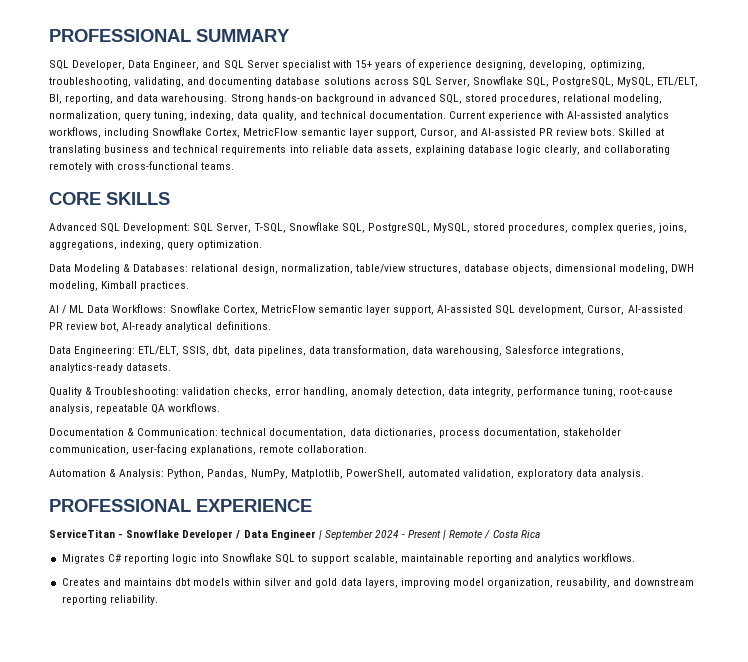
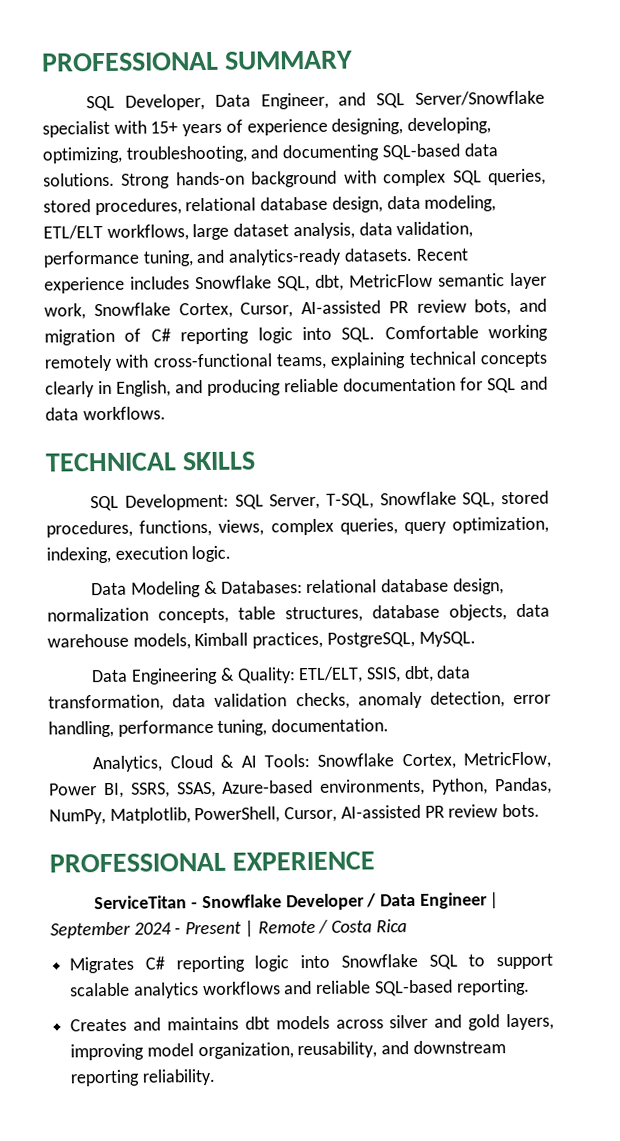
[246,60,279,68] Server -> [415,90,545,106] Server/Snowflake
[134,77,185,87] validating, -> (248, 154) none
[275,76,699,87] [49,94,663,104] [49,111,670,121] [49,127,664,138] [49,145,671,155] [49,161,235,172] [49,192,101,205] database solutions across SQL Server, Snowflake SQL, PostgreSQL, MySQL, ETL/ELT, BI, reporting, and data warehousing. Strong hands-on background in advanced SQL, stored procedures, relational modeling, normalization, query tuning, indexing, data quality, and technical documentation. Current experience with AI-assisted analytics workflows, including Snowflake Cortex, MetricFlow semantic layer support, Cursor, and AI-assisted PR review bots. Skilled at translating business and technical requirements into reliable data assets, explaining database logic clearly, and collaborating remotely with cross-functional teams. // CORE -> [381,143,498,161] [43,168,546,189] [43,195,497,216] [43,221,474,241] [43,247,468,268] [44,272,547,294] [44,298,547,320] [44,324,548,346] [44,351,548,372] [45,376,548,398] [45,406,166,421] [45,452,177,472] SQL-based data solutions. Strong hands-on background with complex SQL queries, stored procedures, relational database design, data modeling, ETL/ELT workflows, large dataset analysis, data validation, performance tuning, and analytics-ready datasets. Recent experience includes Snowflake SQL, dbt, MetricFlow semantic layer work, Snowflake Cortex, Cursor, AI-assisted PR review bots, and migration of C# reporting logic into SQL. Comfortable working remotely with cross-functional teams, explaining technical concepts clearly in English, and producing reliable documentation for SQL and data workflows. // TECHNICAL
[49,223,97,231] Advanced -> (257, 461) none
[367,223,688,233] [49,240,263,250] PostgreSQL, MySQL, stored procedures, complex queries, joins, aggregations, indexing, query optimization. -> [501,490,549,505] [46,516,550,538] [46,545,232,564] stored procedures, functions, views, complex queries, query optimization, indexing, execution logic.
[241,264,695,274] [49,281,190,291] [49,304,683,315] [49,321,271,332] [49,345,625,356] [49,363,172,373] [49,386,674,397] [49,403,221,414] [49,428,621,438] [49,444,368,455] [49,469,165,479] design, normalization, table/view structures, database objects, dimensional modeling, DWH modeling, Kimball practices. // AI / ML Data Workflows: Snowflake Cortex, MetricFlow semantic layer support, AI-assisted SQL development, Cursor, AI-assisted PR review bot, AI-ready analytical definitions. // Data Engineering: ETL/ELT, SSIS, dbt, data pipelines, data transformation, data warehousing, Salesforce integrations, analytics-ready datasets. // Quality & Troubleshooting: validation checks, error handling, anomaly detection, data integrity, performance tuning, root-cause analysis, repeatable QA workflows. // Documentation & Communication: technical documentation, data dictionaries, process documentation, stakeholder communication, user-facing explanations, remote collaboration. // Automation & Analysis: -> [381,578,504,595] [47,603,550,624] [47,631,476,650] [91,665,472,685] [48,691,552,712] [48,718,390,738] [92,751,551,773] [49,778,426,799] database design, normalization concepts, table structures, database objects, data warehouse models, Kimball practices, PostgreSQL, MySQL. // Data Engineering & Quality: ETL/ELT, SSIS, dbt, data transformation, data validation checks, anomaly detection, error handling, performance tuning, documentation. // Analytics, Cloud & AI Tools: Snowflake Cortex, MetricFlow, Power BI, SSRS, SSAS, Azure-based environments,
[407,469,645,479] automated validation, exploratory data analysis. -> [284,803,541,823] Cursor, AI-assisted PR review bots.
[352,553,636,564] scalable, maintainable reporting and analytics workflows. -> [70,978,530,999] scalable analytics workflows and reliable SQL-based reporting.
[233,578,262,586] within -> [335,1019,384,1029] across
[340,578,362,586] data -> (501, 1022) none

